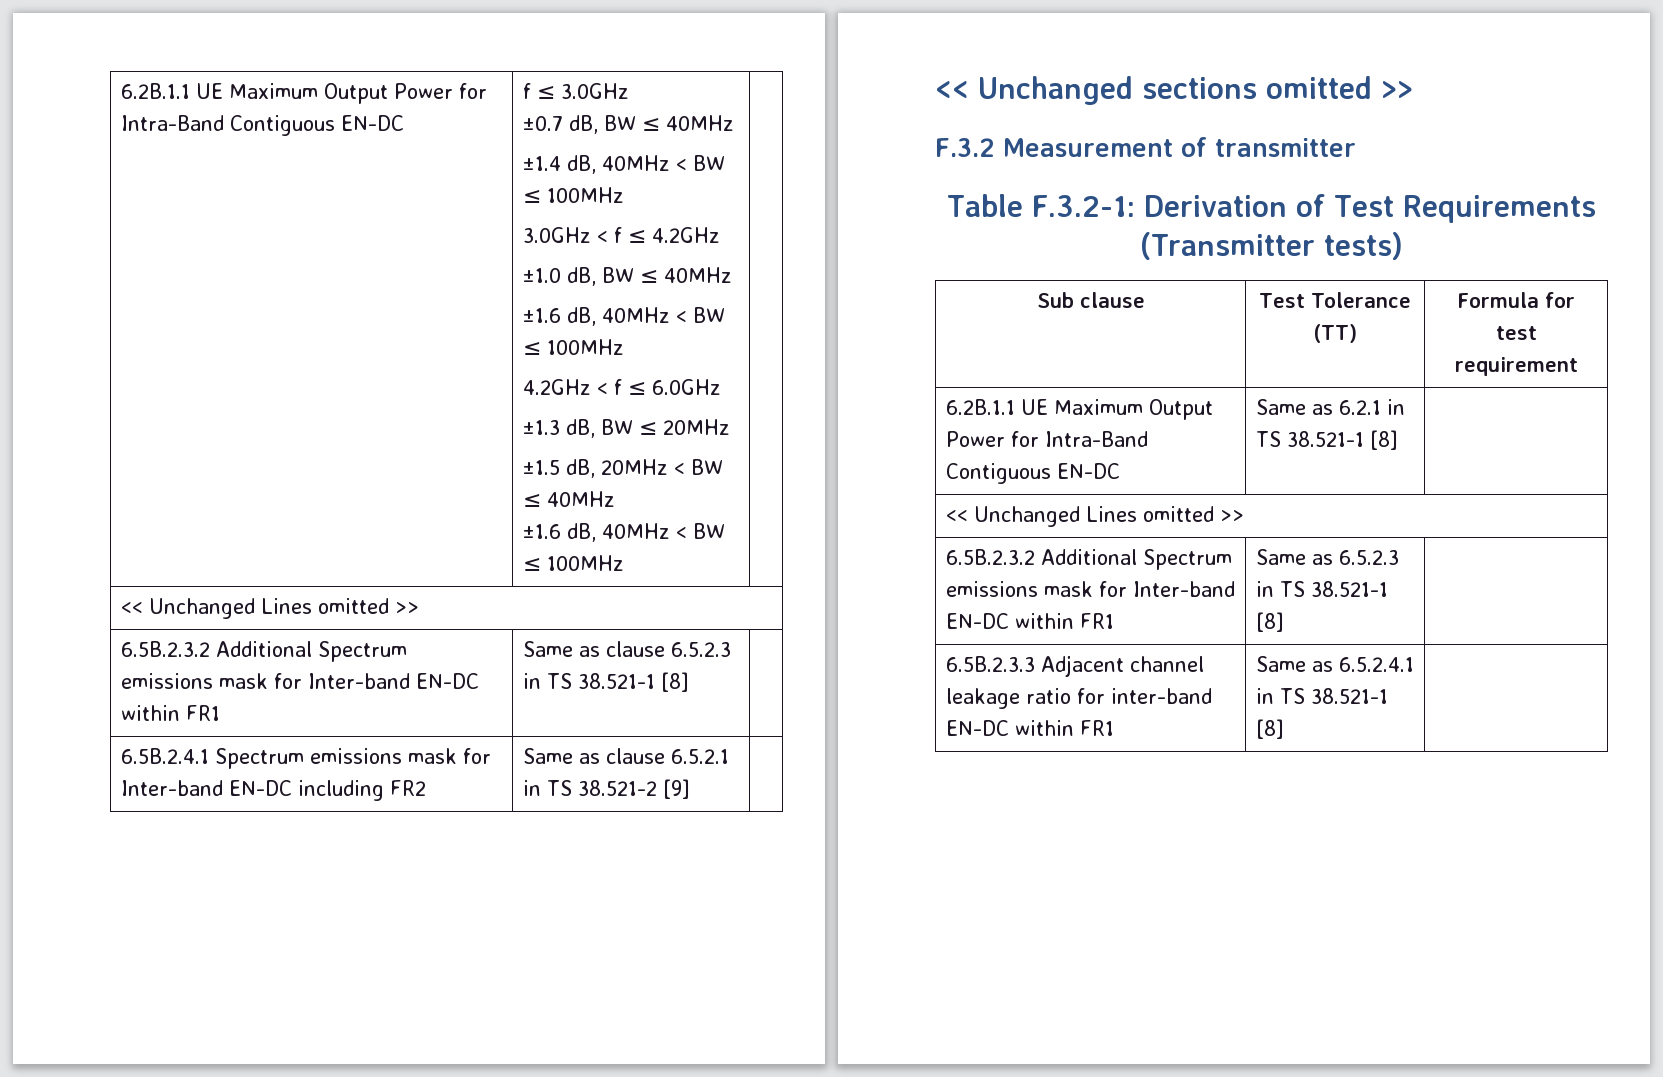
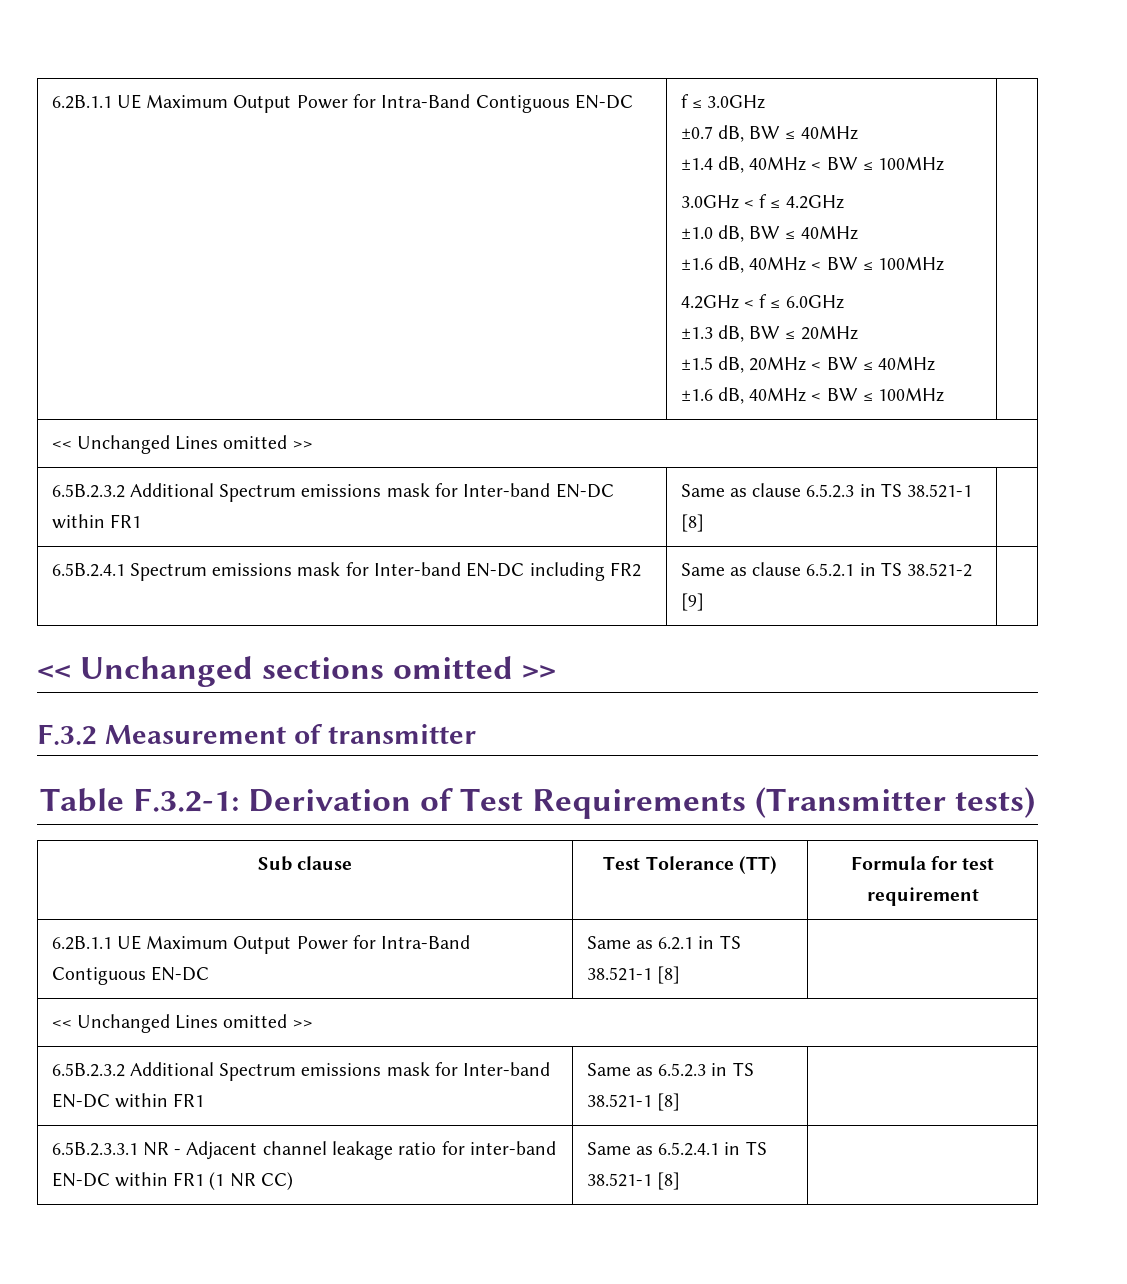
[945,656,1035,672] 6.5B.2.3.3 -> [51,1142,182,1156] 6.5B.2.3.3.1 NR -
(1114, 728) none -> [209,1172,293,1190] (1 NR CC)

